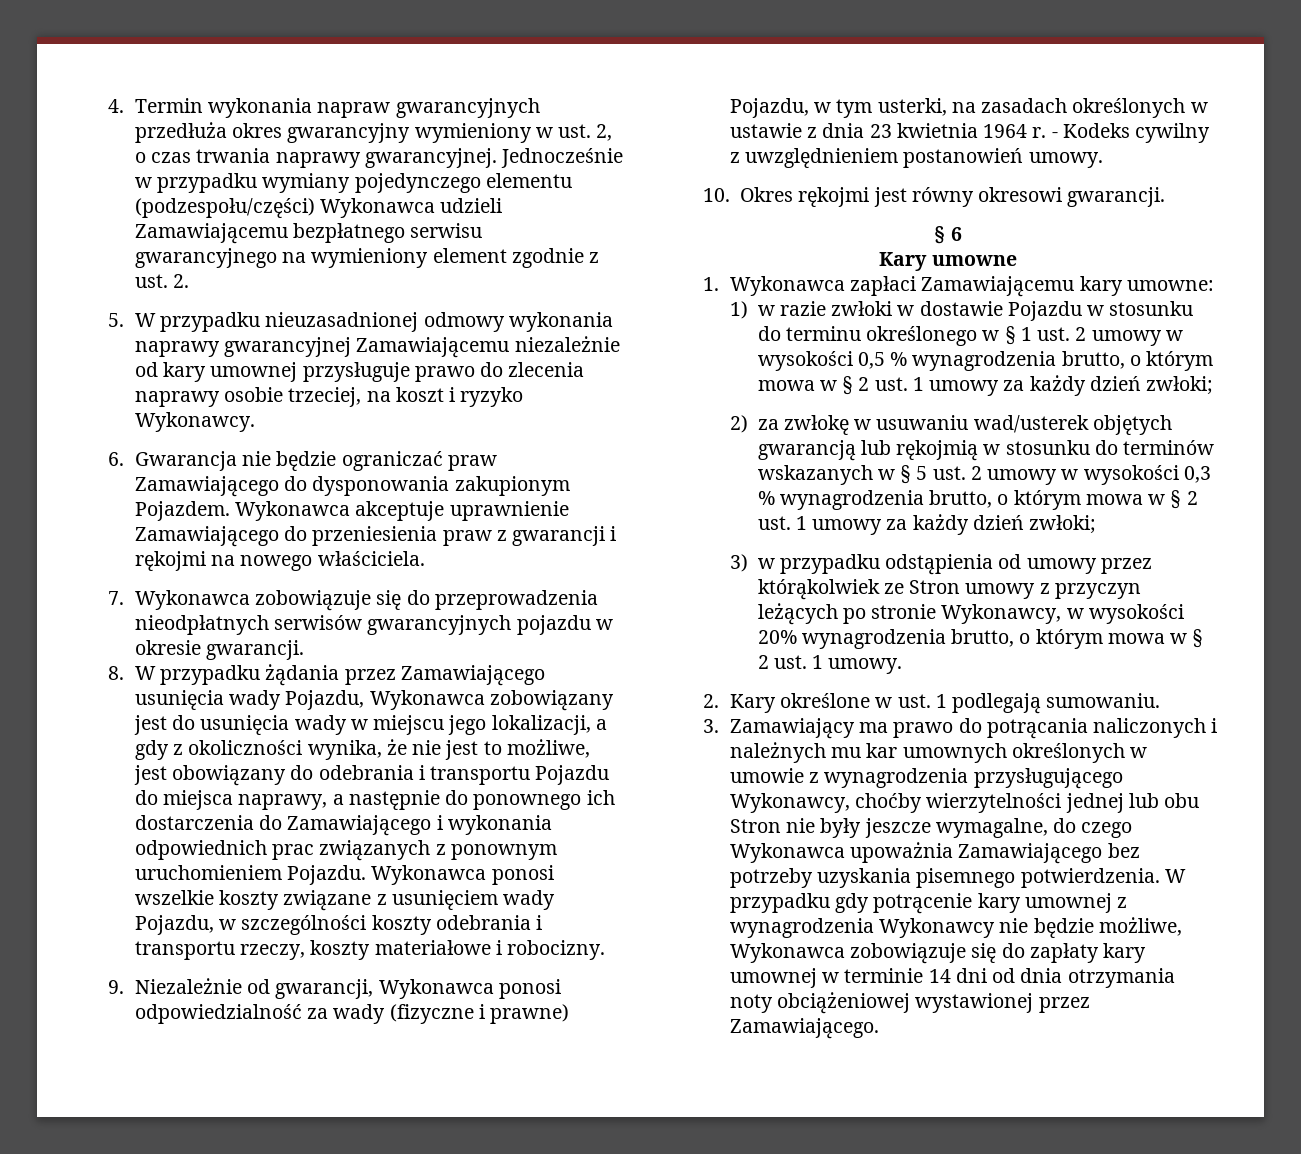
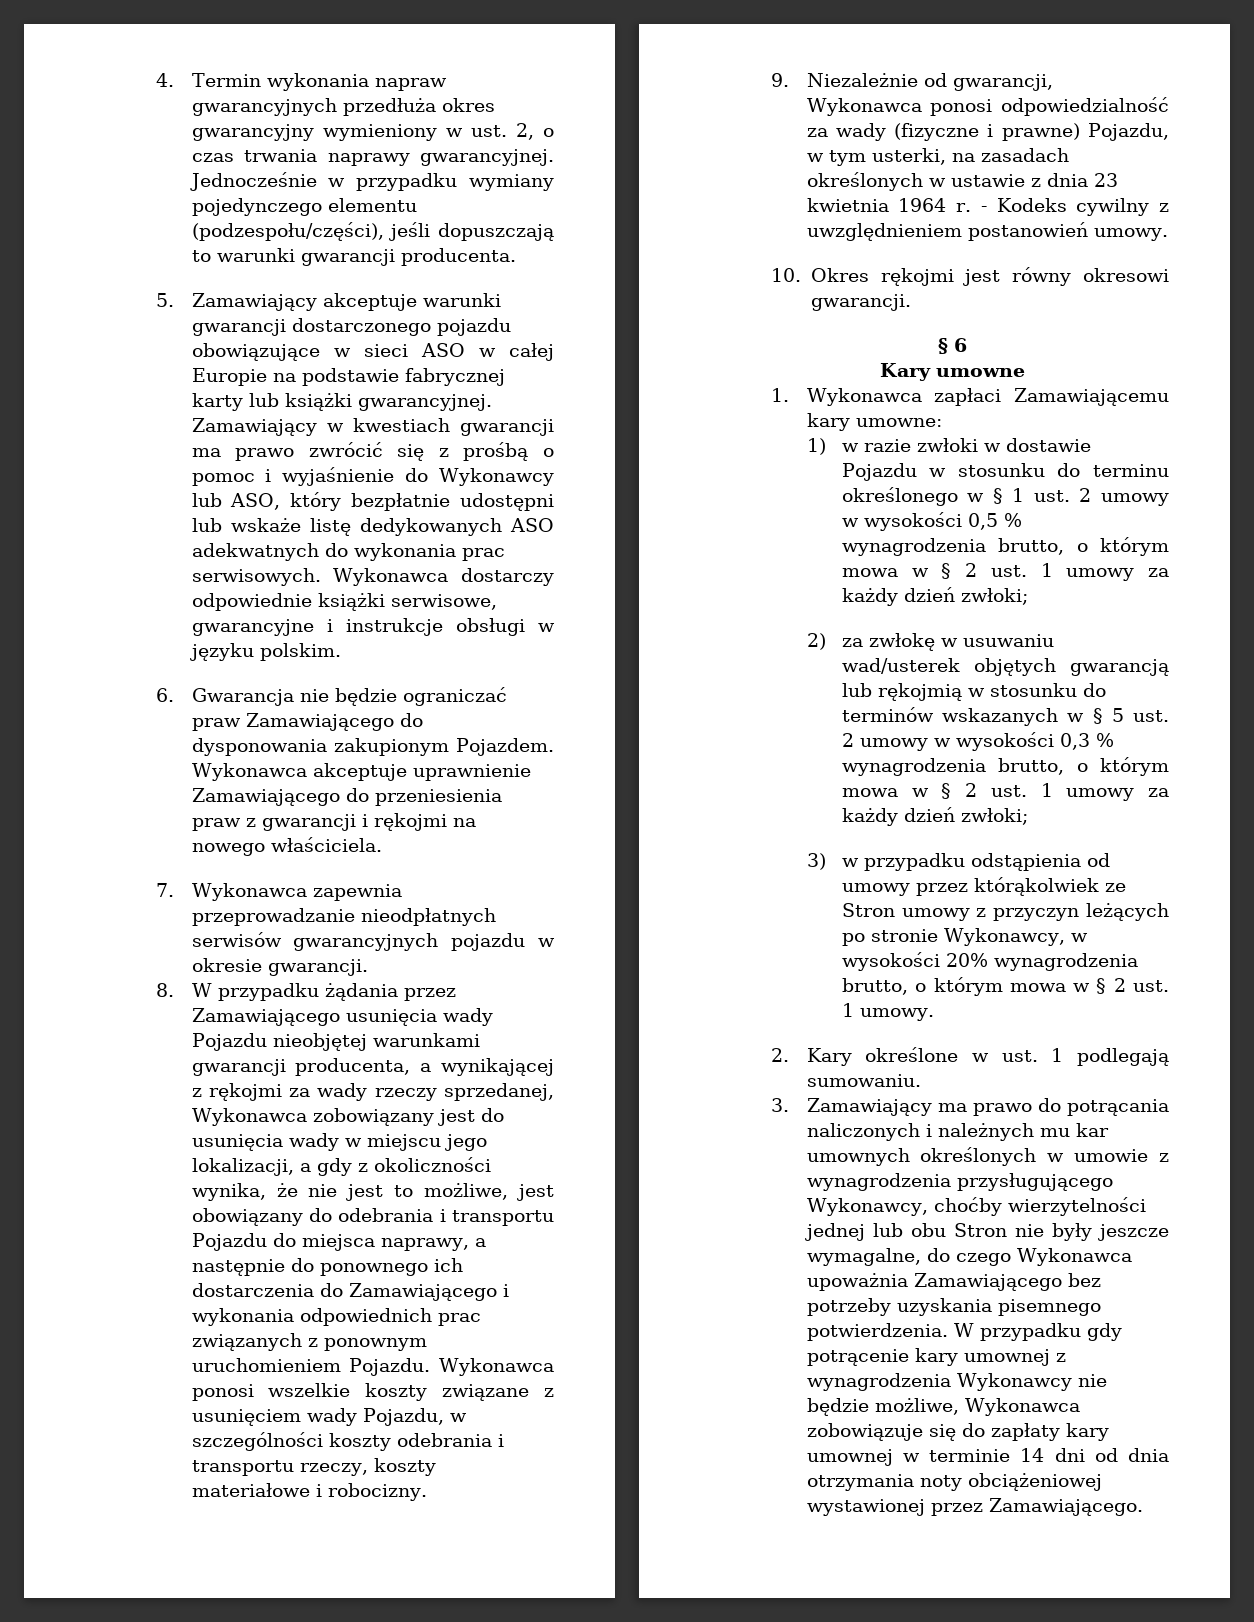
[134,198,503,218] [134,223,483,244] [134,248,600,268] [134,274,190,288] [108,312,613,332] [134,336,620,358] [134,362,585,382] [134,387,524,407] [134,412,255,432] (podzespołu/części) Wykonawca udzieli Zamawiającemu bezpłatnego serwisu gwarancyjnego na wymieniony element zgodnie z ust. 2. // 5. W przypadku nieuzasadnionej odmowy wykonania naprawy gwarancyjnej Zamawiającemu niezależnie od kary umownej przysługuje prawo do zlecenia naprawy osobie trzeciej, na koszt i ryzyko Wykonawcy. -> [191,222,554,241] [191,248,516,266] [156,293,501,311] [191,318,511,336] [191,343,554,361] [191,368,505,386] [191,393,492,411] [191,418,554,436] [191,442,554,461] [191,467,554,486] [191,492,554,511] [191,518,554,536] [191,543,505,561] [191,568,554,586] [191,593,497,611] [191,618,555,636] [189,643,341,661] (podzespołu/części), jeśli dopuszczają to warunki gwarancji producenta. // 5. Zamawiający akceptuje warunki gwarancji dostarczonego pojazdu obowiązujące w sieci ASO w całej Europie na podstawie fabrycznej karty lub książki gwarancyjnej. Zamawiający w kwestiach gwarancji ma prawo zwrócić się z prośbą o pomoc i wyjaśnienie do Wykonawcy lub ASO, który bezpłatnie udostępni lub wskaże listę dedykowanych ASO adekwatnych do wykonania prac serwisowych. Wykonawca dostarczy odpowiednie książki serwisowe, gwarancyjne i instrukcje obsługi w języku polskim.
[255,590,598,611] zobowiązuje się do przeprowadzenia -> [312,884,402,901] [191,908,355,926] zapewnia przeprowadzanie
[285,690,365,710] Pojazdu, -> [191,1033,480,1051] [191,1058,554,1076] [191,1083,554,1101] Pojazdu nieobjętej warunkami gwarancji producenta, a wynikającej z rękojmi za wady rzeczy sprzedanej,

